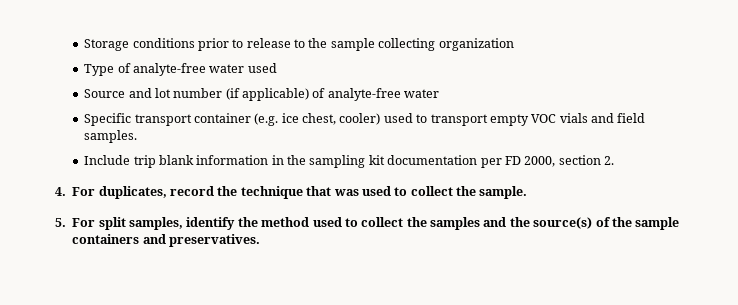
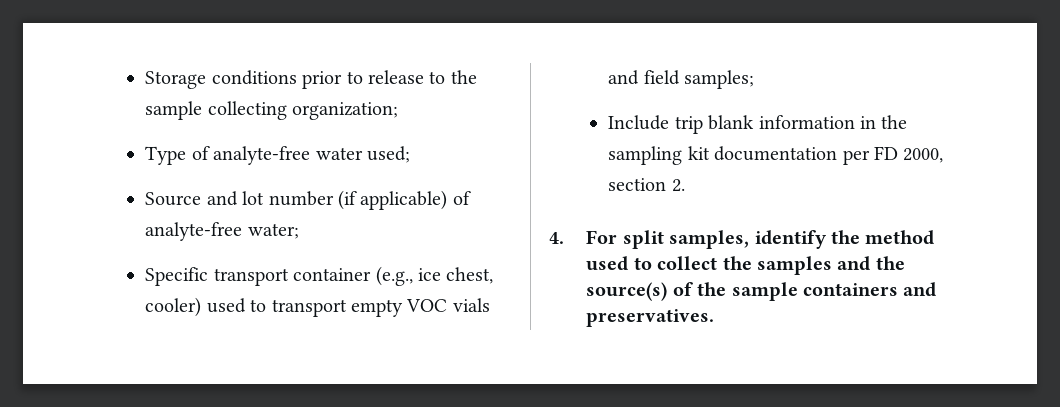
[438,38,514,51] organization -> [292,102,399,120] organization;
[247,63,277,73] used -> [367,146,411,163] used;
[404,89,440,98] water -> [247,223,299,239] water;
[254,113,279,126] (e.g. -> [375,266,413,286] (e.g.,
[84,130,138,143] samples. -> [684,70,755,89] samples;
[98,186,528,199] [55,218,96,227] duplicates, record the technique that was used to collect the sample. // 5. For -> (618, 237) none

